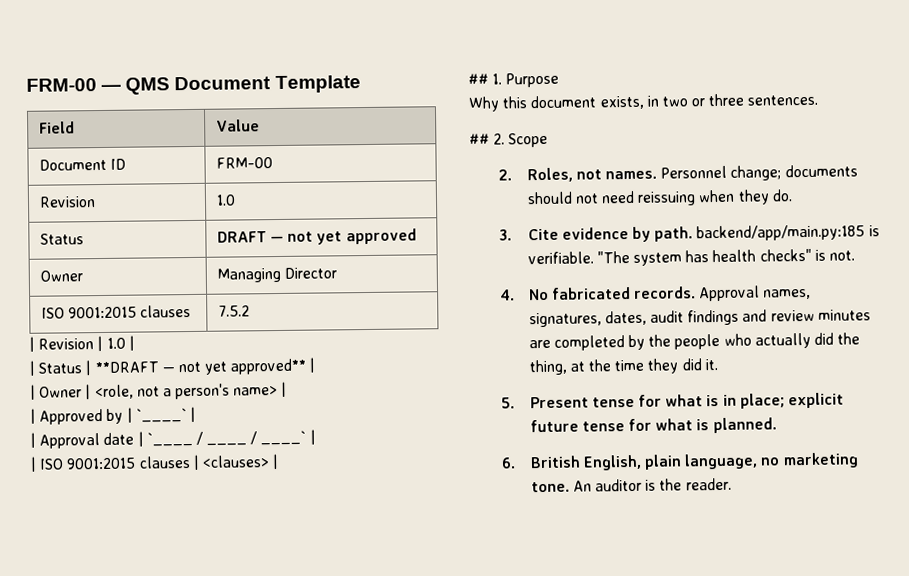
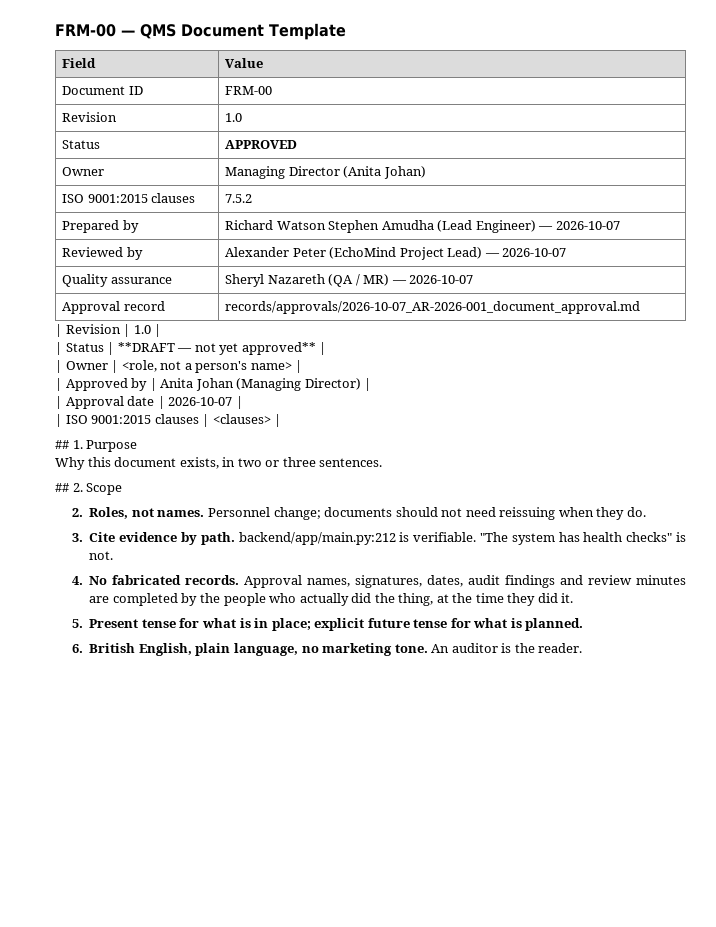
[216,228,417,245] DRAFT — not yet approved -> [225,140,298,149] APPROVED
(338, 273) none -> [343,166,426,179] (Anita Johan)
(250, 311) none -> [62,220,139,233] [225,220,620,233] [62,247,143,260] [225,247,567,260] [62,274,172,287] [225,274,474,287] [62,301,165,314] [225,301,641,314] // Prepared by | Richard Watson Stephen Amudha (Lead Engineer) — 2026-10-07 // Reviewed by | Alexander Peter (EchoMind Project Lead) — 2026-10-07 // Quality assurance | Sheryl Nazareth (QA / MR) — 2026-10-07 // Approval record | records/approvals/2026-10-07_AR-2026-001_document_approval.md
[135,408,187,423] `____` -> [160,378,361,391] Anita Johan (Managing Director)
[146,430,307,447] `____ / ____ / ____` -> [168,397,233,406] 2026-10-07
[696,224,866,242] backend/app/main.py:185 -> [238,532,396,545] backend/app/main.py:212

